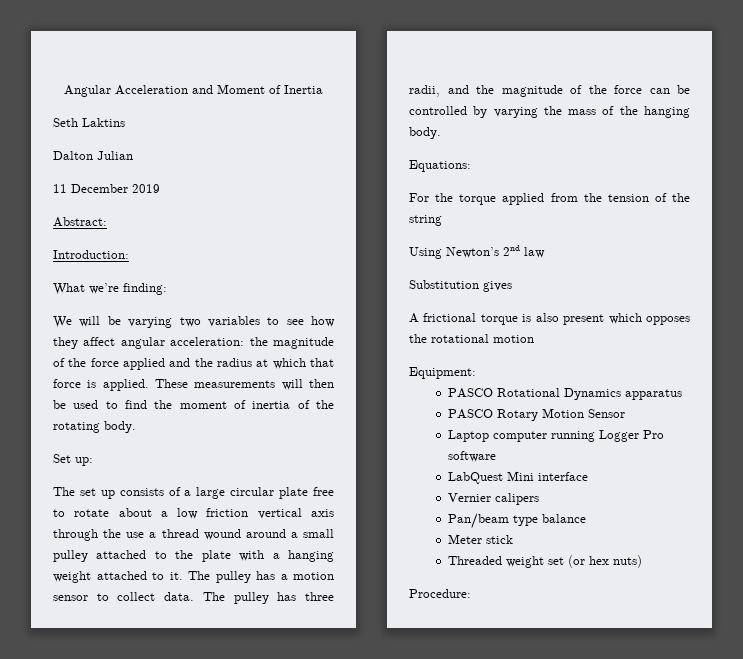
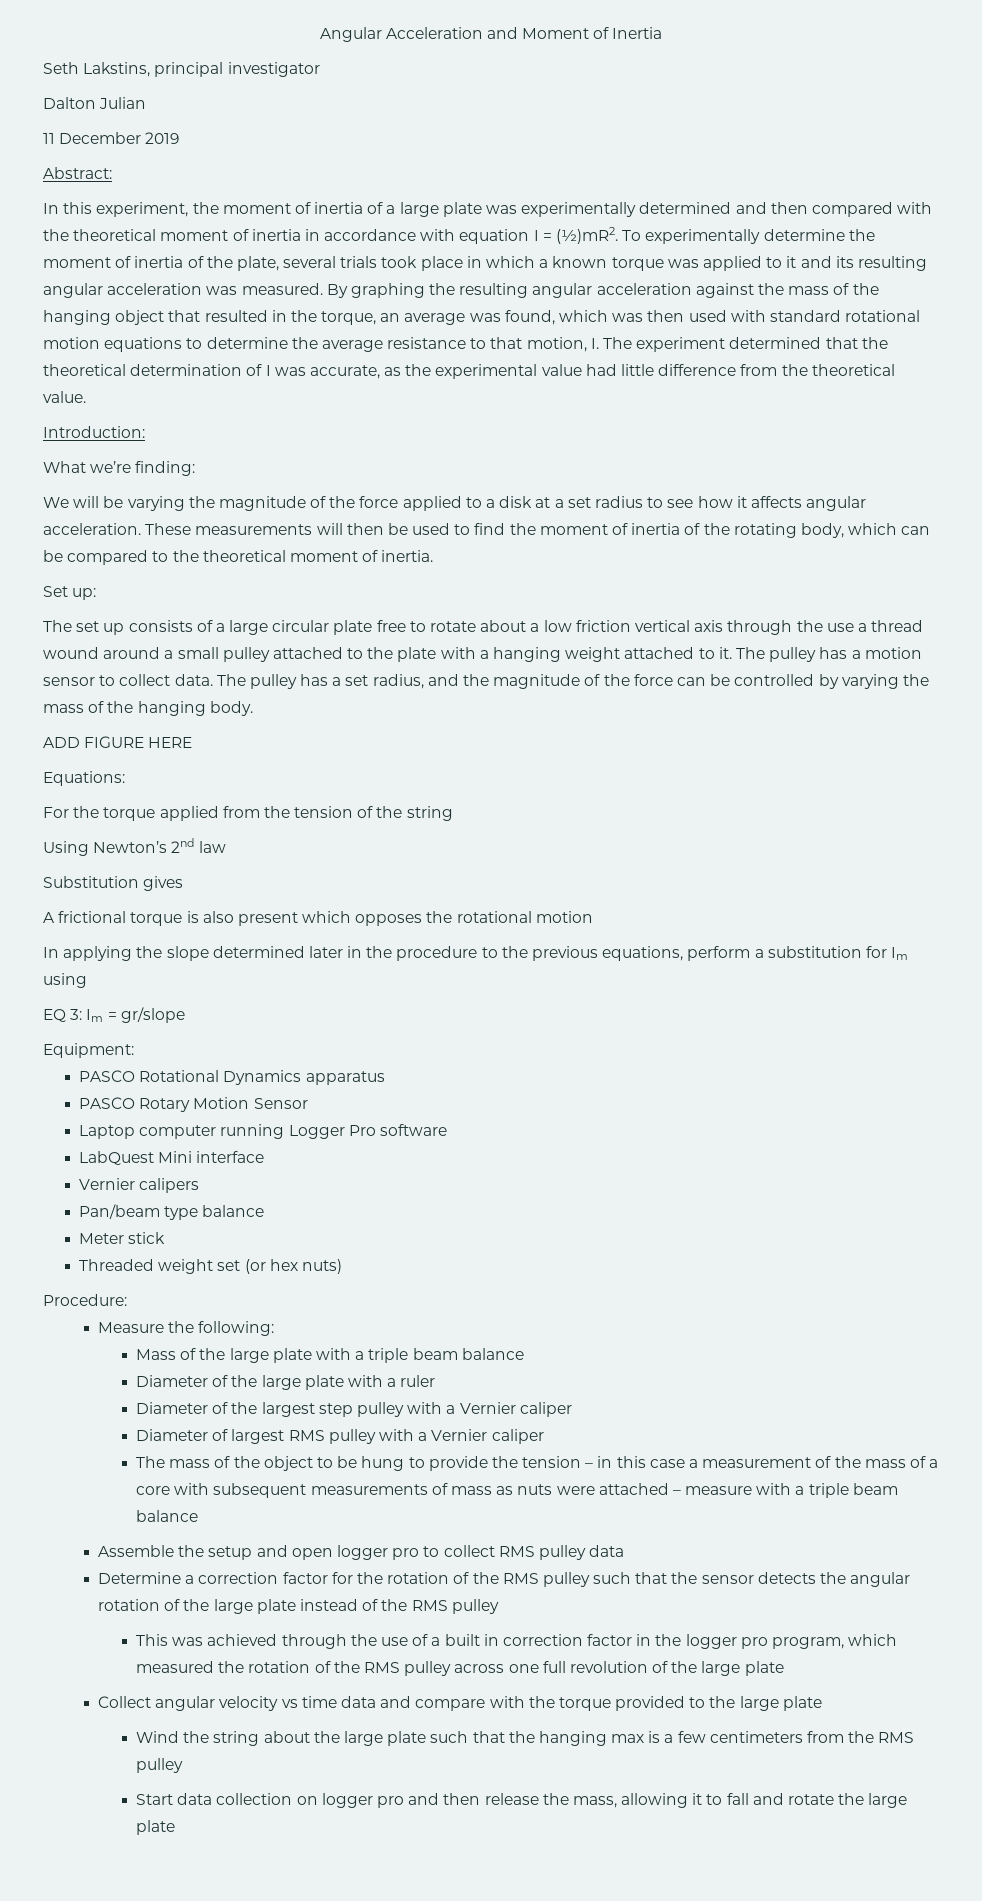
[82,118,125,127] Laktins -> [83,62,320,77] Lakstins, principal investigator
(107, 222) none -> [43,202,933,217] [43,227,875,244] [43,256,927,271] [43,283,879,298] [43,310,921,325] [43,337,888,352] [43,364,895,379] [43,391,86,403] // In this experiment, the moment of inertia of a large plate was experimentally determined and then compared with the theoretical moment of inertia in accordance with equation I = (½)mR2. To experimentally determine the moment of inertia of the plate, several trials took place in which a known torque was applied to it and its resulting angular acceleration was measured. By graphing the resulting angular acceleration against the mass of the hanging object that resulted in the torque, an average was found, which was then used with standard rotational motion equations to determine the average resistance to that motion, I. The experiment determined that the theoretical determination of I was accurate, as the experimental value had little difference from the theoretical value.
[179,316,335,327] [53,337,245,349] two variables to see how they affect angular acceleration: -> (185, 503) none
[169,358,334,369] [53,379,149,391] and the radius at which that force is applied. -> [465,496,867,511] [43,523,141,535] to a disk at a set radius to see how it affects angular acceleration.
[104,421,136,433] body. -> [800,523,931,538] [43,550,434,565] body, which can be compared to the theoretical moment of inertia.
[305,592,334,601] [409,85,440,97] three radii, -> [332,674,424,689] a set radius,
(441, 133) none -> [43,736,193,748] // ADD FIGURE HERE
(534, 339) none -> [43,946,909,961] [43,973,87,988] [43,1007,185,1023] // In applying the slope determined later in the procedure to the previous equations, perform a substitution for Im using // EQ 3: Im = gr/slope
(471, 593) none -> [98,1321,275,1336] [136,1348,524,1363] [136,1375,436,1390] [136,1402,572,1417] [136,1429,544,1444] [136,1456,939,1471] [136,1483,898,1498] [136,1510,199,1522] [98,1545,625,1560] [98,1572,911,1587] [98,1599,499,1614] [136,1634,898,1649] [136,1661,784,1676] [98,1696,822,1711] [136,1731,915,1746] [136,1758,184,1773] [136,1793,908,1808] [136,1820,176,1835] // Measure the following: // Mass of the large plate with a triple beam balance // Diameter of the large plate with a ruler // Diameter of the largest step pulley with a Vernier caliper // Diameter of largest RMS pulley with a Vernier caliper // The mass of the object to be hung to provide the tension – in this case a measurement of the mass of a core with subsequent measurements of mass as nuts were attached – measure with a triple beam balance // Assemble the setup and open logger pro to collect RMS pulley data // Determine a correction factor for the rotation of the RMS pulley such that the sensor detects the angular rotation of the large plate instead of the RMS pulley // This was achieved through the use of a built in correction factor in the logger pro program, which measured the rotation of the RMS pulley across one full revolution of the large plate // Collect angular velocity vs time data and compare with the torque provided to the large plate // Wind the string about the large plate such that the hanging max is a few centimeters from the RMS pulley // Start data collection on logger pro and then release the mass, allowing it to fall and rotate the large plate

